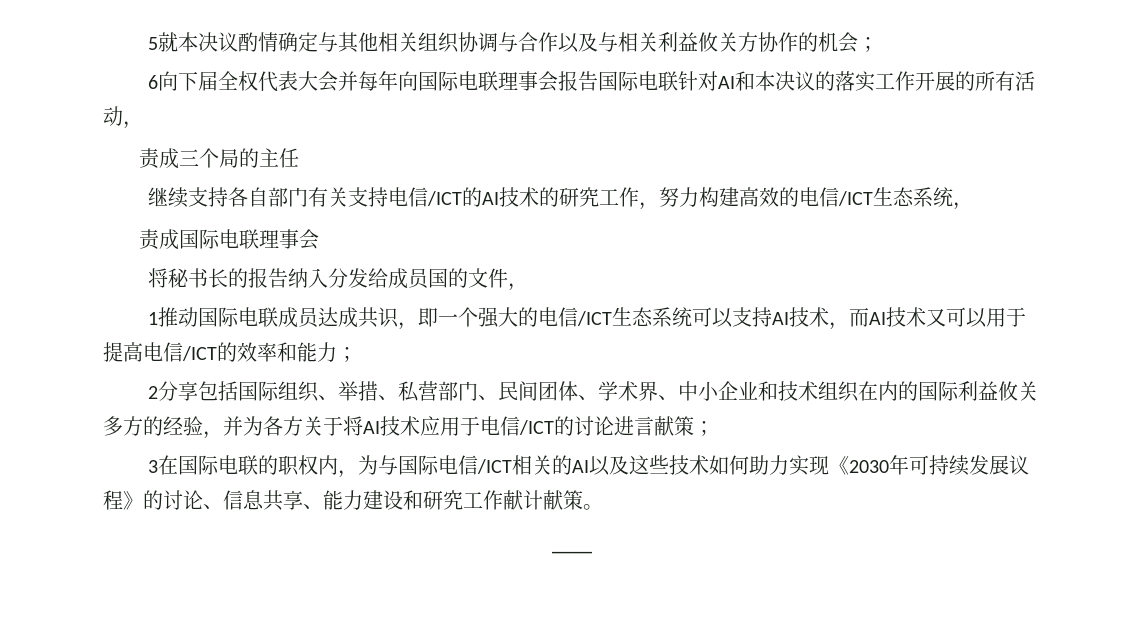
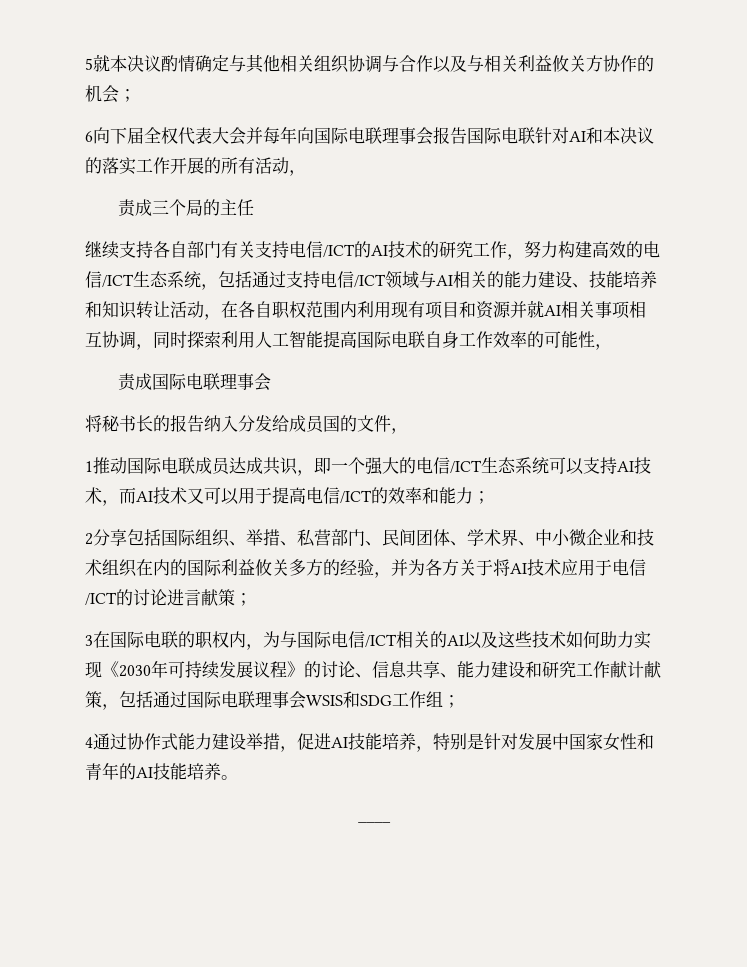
(974, 206) none -> [218,271,657,289] [85,300,646,320] [85,331,612,350] 包括通过支持电信/ICT领域与AI相关的能力建设、技能培养和知识转让活动，在各自职权范围内利用现有项目和资源并就AI相关事项相互协调，同时探索利用人工智能提高国际电联自身工作效率的可能性，
(720, 391) none -> [569,529,586,546] 微
(583, 500) none -> [102,691,460,710] [85,733,654,752] [85,762,221,780] ，包括通过国际电联理事会WSIS和SDG工作组； // 4通过协作式能力建设举措，促进AI技能培养，特别是针对发展中国家女性和青年的AI技能培养

